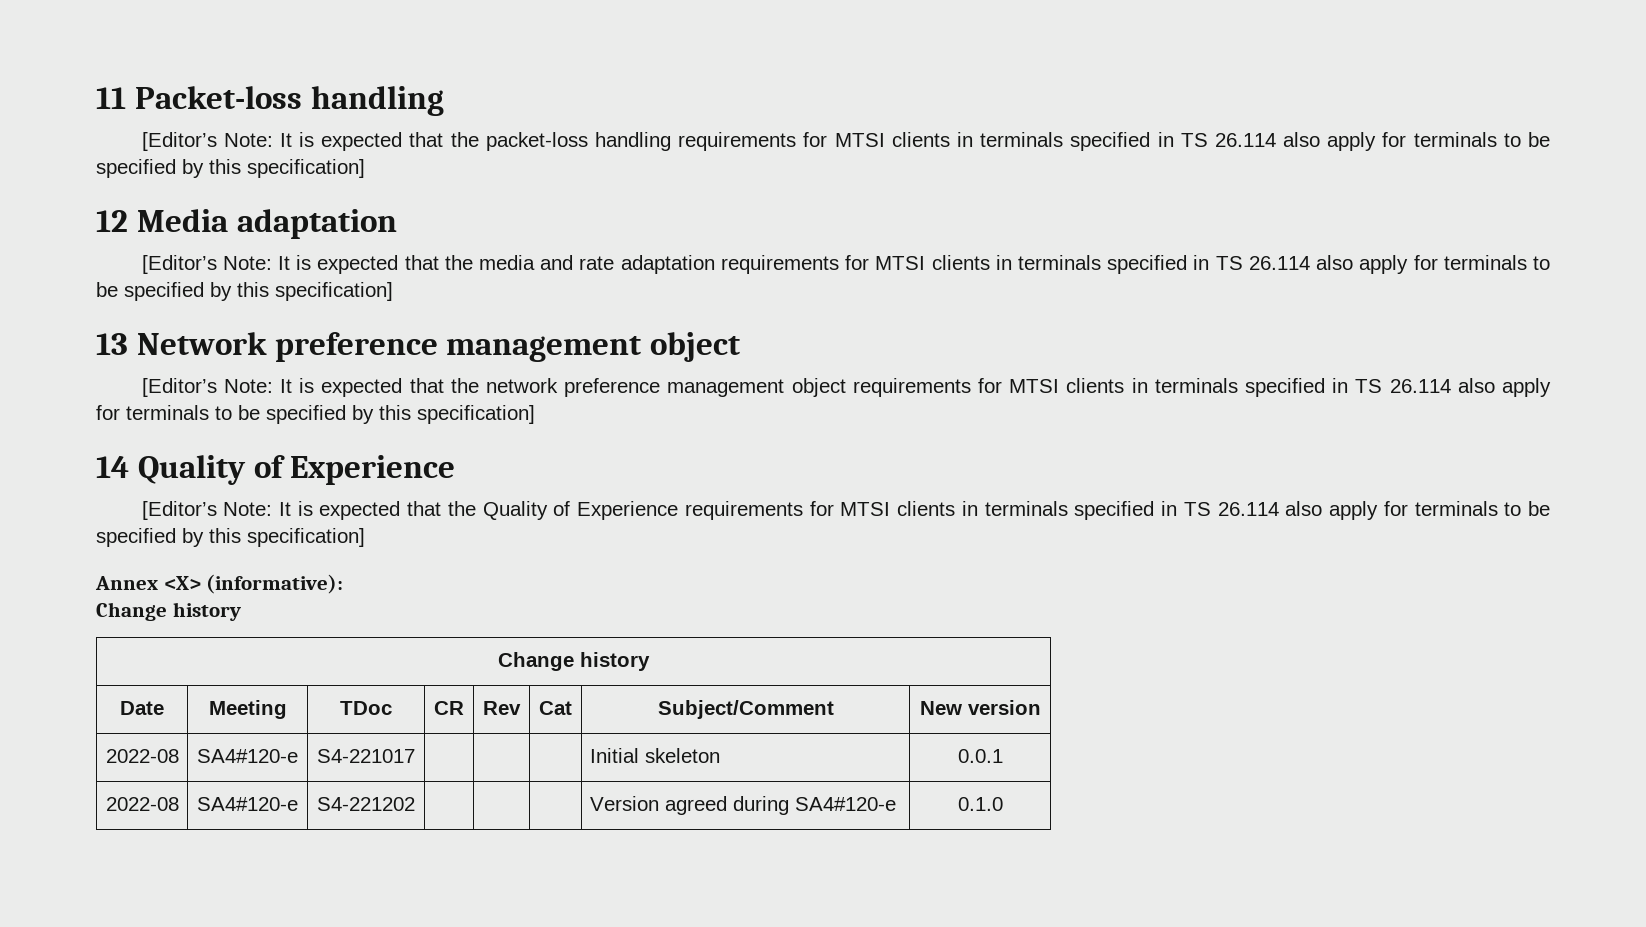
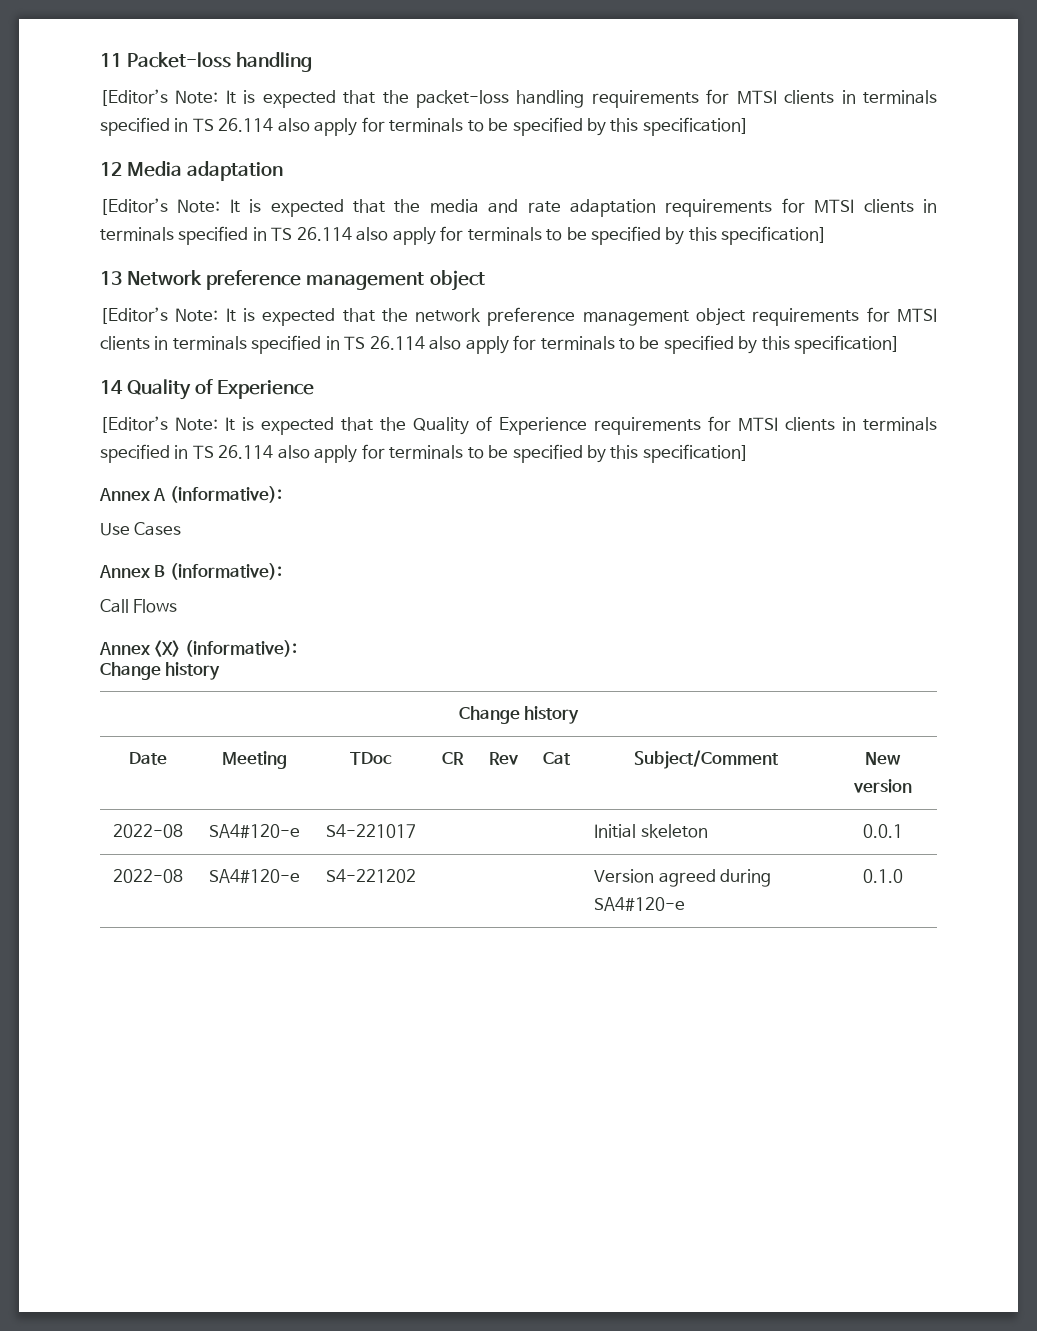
(365, 537) none -> [99,486,282,503] [100,522,182,536] [99,563,282,580] [100,599,178,613] // Annex A (informative): // Use Cases // Annex B (informative): // Call Flows

